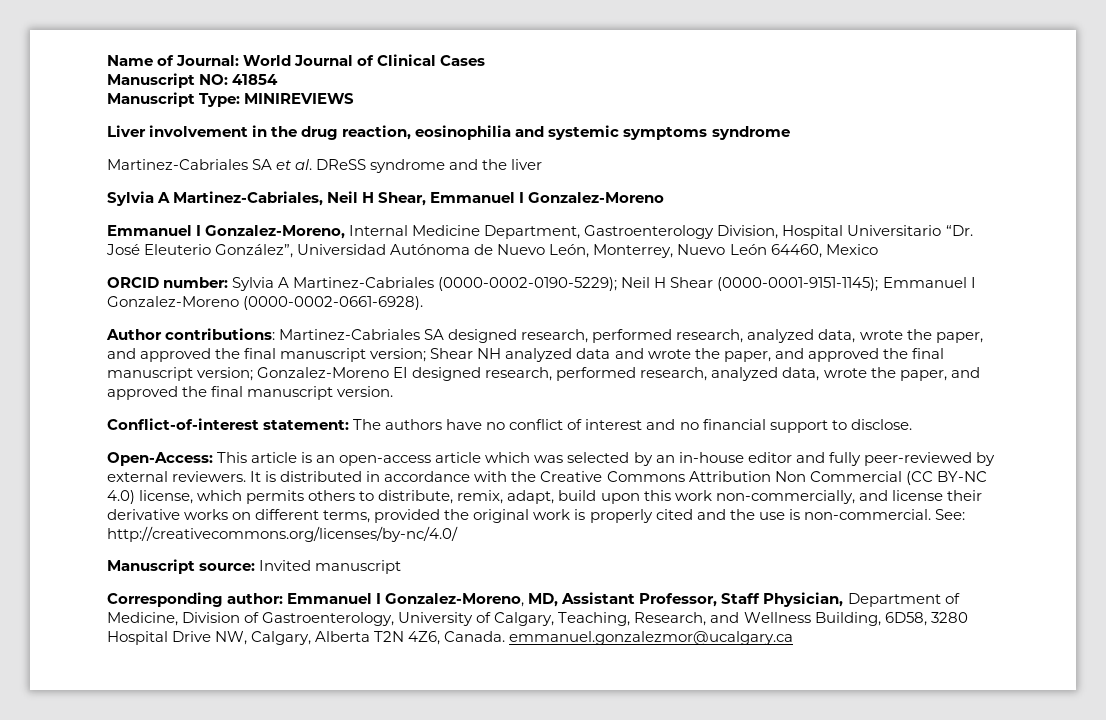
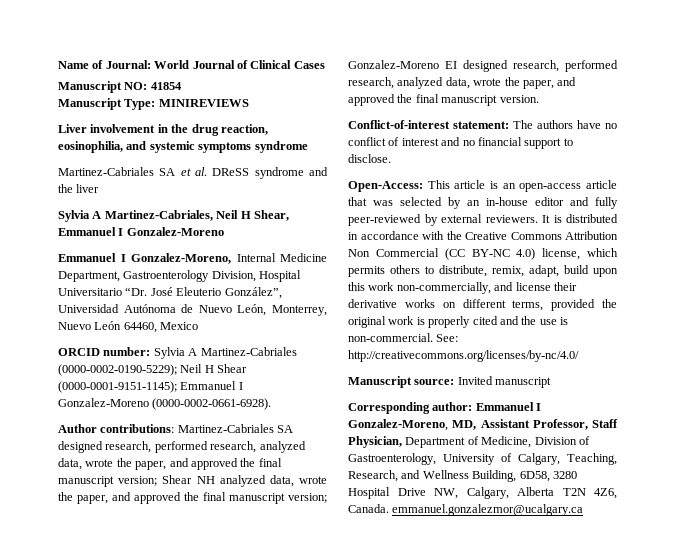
[415,125,512,140] eosinophilia -> [58,141,123,153] eosinophilia,
[576,348,644,359] data and -> [269,475,294,487] data,
[485,452,531,463] which -> [348,197,367,206] that

